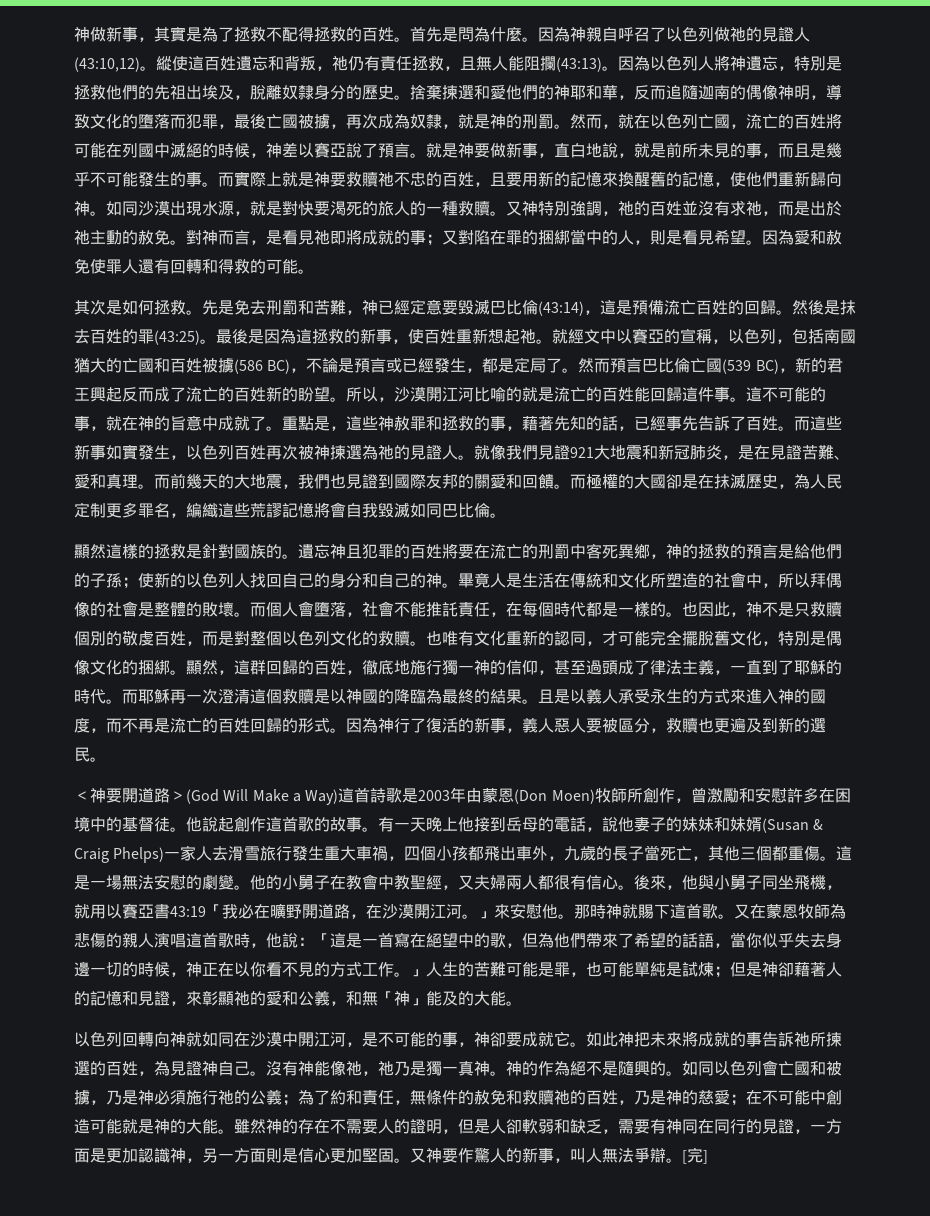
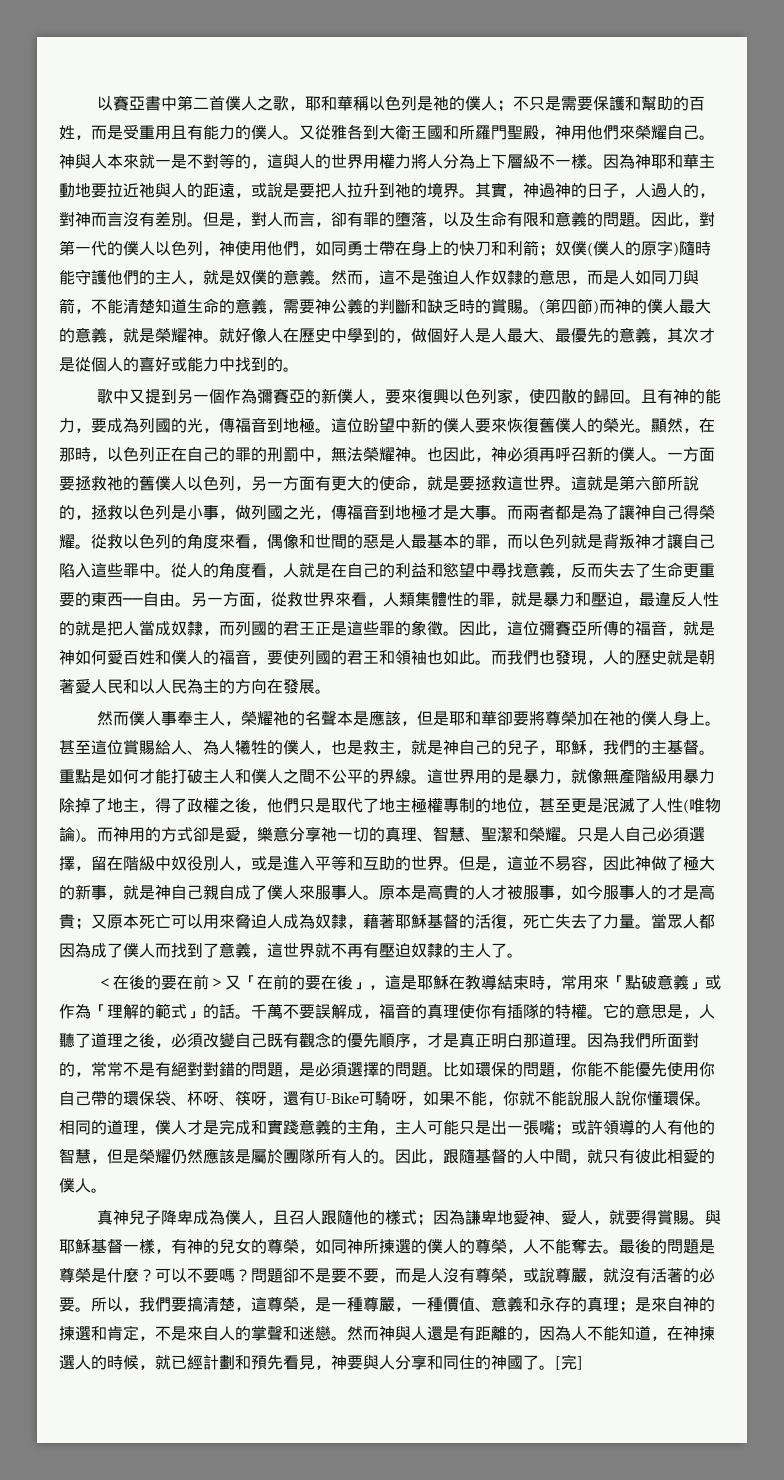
[74,26,810,42] [74,55,842,72] [74,84,842,100] [74,113,842,129] [74,142,842,158] [74,171,842,187] [74,200,842,216] [74,229,842,246] [74,259,314,274] [74,299,856,316] [74,328,856,345] [74,357,843,374] [74,386,826,402] [74,415,842,431] [74,444,850,460] [74,473,842,489] [74,502,506,518] [74,543,842,559] [74,572,842,589] [74,601,842,617] [74,630,842,646] [74,659,842,675] [74,688,826,704] [74,717,826,733] [74,747,106,762] [74,787,851,805] [74,816,824,833] [74,845,853,863] [74,874,842,890] [74,903,846,919] [74,932,842,948] [74,961,842,978] [74,990,522,1006] [74,1031,842,1047] [74,1060,842,1076] [74,1089,842,1106] [74,1118,842,1134] [74,1147,666,1163] 神做新事，其實是為了拯救不配得拯救的百姓。首先是問為什麼。因為神親自呼召了以色列做祂的見證人(43:10,12)。縱使這百姓遺忘和背叛，祂仍有責任拯救，且無人能阻攔(43:13)。因為以色列人將神遺忘，特別是拯救他們的先祖出埃及，脫離奴隸身分的歷史。捨棄揀選和愛他們的神耶和華，反而追隨迦南的偶像神明，導致文化的墮落而犯罪，最後亡國被擄，再次成為奴隸，就是神的刑罰。然而，就在以色列亡國，流亡的百姓將可能在列國中滅絕的時候，神差以賽亞說了預言。就是神要做新事，直白地說，就是前所未見的事，而且是幾乎不可能發生的事。而實際上就是神要救贖祂不忠的百姓，且要用新的記憶來換醒舊的記憶，使他們重新歸向神。如同沙漠出現水源，就是對快要渴死的旅人的一種救贖。又神特別強調，祂的百姓並沒有求祂，而是出於祂主動的赦免。對神而言，是看見祂即將成就的事；又對陷在罪的捆綁當中的人，則是看見希望。因為愛和赦免使罪人還有回轉和得救的可能。 // 其次是如何拯救。先是免去刑罰和苦難，神已經定意要毀滅巴比倫(43:14)，這是預備流亡百姓的回歸。然後是抹去百姓的罪(43:25)。最後是因為這拯救的新事，使百姓重新想起祂。就經文中以賽亞的宣稱，以色列，包括南國猶大的亡國和百姓被擄(586 BC)，不論是預言或已經發生，都是定局了。然而預言巴比倫亡國(539 BC)，新的君王興起反而成了流亡的百姓新的盼望。所以，沙漠開江河比喻的就是流亡的百姓能回歸這件事。這不可能的事，就在神的旨意中成就了。重點是，這些神赦罪和拯救的事，藉著先知的話，已經事先告訴了百姓。而這些新事如實發生，以色列百姓再次被神揀選為祂的見證人。就像我們見證921大地震和新冠肺炎，是在見證苦難、愛和真理。而前幾天的大地震，我們也見證到國際友邦的關愛和回饋。而極權的大國卻是在抹滅歷史，為人民定制更多罪名，編織這些荒謬記憶將會自我毀滅如同巴比倫。 // 顯然這樣的拯救是針對國族的。遺忘神且犯罪的百姓將要在流亡的刑罰中客死異鄉，神的拯救的預言是給他們的子孫；使新的以色列人找回自己的身分和自己的神。畢竟人是生活在傳統和文化所塑造的社會中，所以拜偶像的社會是整體的敗壞。而個人會墮落，社會不能推託責任，在每個時代都是一樣的。也因此，神不是只救贖個別的敬虔百姓，而是對整個以色列文化的救贖。也唯有文化重新的認同，才可能完全擺脫舊文化，特別是偶像文化的捆綁。顯然，這群回歸的百姓，徹底地施行獨一神的信仰，甚至過頭成了律法主義，一直到了耶穌的時代。而耶穌再一次澄清這個救贖是以神國的降臨為最終的結果。且是以義人承受永生的方式來進入神的國度，而不再是流亡的百姓回歸的形式。因為神行了復活的新事，義人惡人要被區分，救贖也更遍及到新的選民。 // ＜神要開道路＞(God Will Make a Way)這首詩歌是2003年由蒙恩(Don Moen)牧師所創作，曾激勵和安慰許多在困境中的基督徒。他說起創作這首歌的故事。有一天晚上他接到岳母的電話，說他妻子的妹妹和妹婿(Susan & Craig Phelps)一家人去滑雪旅行發生重大車禍，四個小孩都飛出車外，九歲的長子當死亡，其他三個都重傷。這是一場無法安慰的劇變。他的小舅子在教會中教聖經，又夫婦兩人都很有信心。後來，他與小舅子同坐飛機，就用以賽亞書43:19「我必在曠野開道路，在沙漠開江河。」來安慰他。那時神就賜下這首歌。又在蒙恩牧師為悲傷的親人演唱這首歌時，他說：「這是一首寫在絕望中的歌，但為他們帶來了希望的話語，當你似乎失去身邊一切的時候，神正在以你看不見的方式工作。」人生的苦難可能是罪，也可能單純是試煉；但是神卻藉著人的記憶和見證，來彰顯祂的愛和公義，和無「神」能及的大能。 // 以色列回轉向神就如同在沙漠中開江河，是不可能的事，神卻要成就它。如此神把未來將成就的事告訴祂所揀選的百姓，為見證神自己。沒有神能像祂，祂乃是獨一真神。神的作為絕不是隨興的。如同以色列會亡國和被擄，乃是神必須施行祂的公義；為了約和責任，無條件的赦免和救贖祂的百姓，乃是神的慈愛；在不可能中創造可能就是神的大能。雖然神的存在不需要人的證明，但是人卻軟弱和缺乏，需要有神同在同行的見證，一方面是更加認識神，另一方面則是信心更加堅固。又神要作驚人的新事，叫人無法爭辯 -> [96,95,705,112] [59,124,715,140] [59,153,715,169] [59,182,715,198] [59,211,715,227] [59,240,711,257] [59,269,699,285] [59,298,711,315] [59,327,715,343] [59,357,299,372] [96,388,721,404] [59,417,715,433] [59,446,715,462] [59,475,699,491] [59,504,715,520] [59,533,715,549] [59,562,715,578] [59,592,719,607] [59,620,715,636] [59,649,715,665] [59,679,331,694] [96,710,721,726] [59,739,715,755] [59,768,715,784] [59,797,721,814] [59,826,705,843] [59,855,715,871] [59,884,715,900] [59,913,715,930] [59,942,523,958] [96,974,721,990] [59,1003,715,1019] [59,1032,699,1048] [59,1062,715,1077] [59,1090,711,1106] [59,1119,715,1136] [59,1148,715,1164] [59,1178,107,1193] [96,1209,721,1226] [59,1238,715,1254] [59,1267,715,1283] [59,1296,715,1313] [59,1325,715,1341] [59,1354,539,1370] 以賽亞書中第二首僕人之歌，耶和華稱以色列是祂的僕人；不只是需要保護和幫助的百姓，而是受重用且有能力的僕人。又從雅各到大衛王國和所羅門聖殿，神用他們來榮耀自己。神與人本來就一是不對等的，這與人的世界用權力將人分為上下層級不一樣。因為神耶和華主動地要拉近祂與人的距遠，或說是要把人拉升到祂的境界。其實，神過神的日子，人過人的，對神而言沒有差別。但是，對人而言，卻有罪的墮落，以及生命有限和意義的問題。因此，對第一代的僕人以色列，神使用他們，如同勇士帶在身上的快刀和利箭；奴僕(僕人的原字)隨時能守護他們的主人，就是奴僕的意義。然而，這不是強迫人作奴隸的意思，而是人如同刀與箭，不能清楚知道生命的意義，需要神公義的判斷和缺乏時的賞賜。(第四節)而神的僕人最大的意義，就是榮耀神。就好像人在歷史中學到的，做個好人是人最大、最優先的意義，其次才是從個人的喜好或能力中找到的。 // 歌中又提到另一個作為彌賽亞的新僕人，要來復興以色列家，使四散的歸回。且有神的能力，要成為列國的光，傳福音到地極。這位盼望中新的僕人要來恢復舊僕人的榮光。顯然，在那時，以色列正在自己的罪的刑罰中，無法榮耀神。也因此，神必須再呼召新的僕人。一方面要拯救祂的舊僕人以色列，另一方面有更大的使命，就是要拯救這世界。這就是第六節所說的，拯救以色列是小事，做列國之光，傳福音到地極才是大事。而兩者都是為了讓神自己得榮耀。從救以色列的角度來看，偶像和世間的惡是人最基本的罪，而以色列就是背叛神才讓自己陷入這些罪中。從人的角度看，人就是在自己的利益和慾望中尋找意義，反而失去了生命更重要的東西──自由。另一方面，從救世界來看，人類集體性的罪，就是暴力和壓迫，最違反人性的就是把人當成奴隸，而列國的君王正是這些罪的象徵。因此，這位彌賽亞所傳的福音，就是神如何愛百姓和僕人的福音，要使列國的君王和領袖也如此。而我們也發現，人的歷史就是朝著愛人民和以人民為主的方向在發展。 // 然而僕人事奉主人，榮耀祂的名聲本是應該，但是耶和華卻要將尊榮加在祂的僕人身上。甚至這位賞賜給人、為人犧牲的僕人，也是救主，就是神自己的兒子，耶穌，我們的主基督。重點是如何才能打破主人和僕人之間不公平的界線。這世界用的是暴力，就像無產階級用暴力除掉了地主，得了政權之後，他們只是取代了地主極權專制的地位，甚至更是泯滅了人性(唯物論)。而神用的方式卻是愛，樂意分享祂一切的真理、智慧、聖潔和榮耀。只是人自己必須選擇，留在階級中奴役別人，或是進入平等和互助的世界。但是，這並不易容，因此神做了極大的新事，就是神自己親自成了僕人來服事人。原本是高貴的人才被服事，如今服事人的才是高貴；又原本死亡可以用來脅迫人成為奴隸，藉著耶穌基督的活復，死亡失去了力量。當眾人都因為成了僕人而找到了意義，這世界就不再有壓迫奴隸的主人了。 // ＜在後的要在前＞又「在前的要在後」，這是耶穌在教導結束時，常用來「點破意義」或作為「理解的範式」的話。千萬不要誤解成，福音的真理使你有插隊的特權。它的意思是，人聽了道理之後，必須改變自己既有觀念的優先順序，才是真正明白那道理。因為我們所面對的，常常不是有絕對對錯的問題，是必須選擇的問題。比如環保的問題，你能不能優先使用你自己帶的環保袋、杯呀、筷呀，還有U-Bike可騎呀，如果不能，你就不能說服人說你懂環保。相同的道理，僕人才是完成和實踐意義的主角，主人可能只是出一張嘴；或許領導的人有他的智慧，但是榮耀仍然應該是屬於團隊所有人的。因此，跟隨基督的人中間，就只有彼此相愛的僕人。 // 真神兒子降卑成為僕人，且召人跟隨他的樣式；因為謙卑地愛神、愛人，就要得賞賜。與耶穌基督一樣，有神的兒女的尊榮，如同神所揀選的僕人的尊榮，人不能奪去。最後的問題是尊榮是什麼？可以不要嗎？問題卻不是要不要，而是人沒有尊榮，或說尊嚴，就沒有活著的必要。所以，我們要搞清楚，這尊榮，是一種尊嚴，一種價值、意義和永存的真理；是來自神的揀選和肯定，不是來自人的掌聲和迷戀。然而神與人還是有距離的，因為人不能知道，在神揀選人的時候，就已經計劃和預先看見，神要與人分享和同住的神國了

